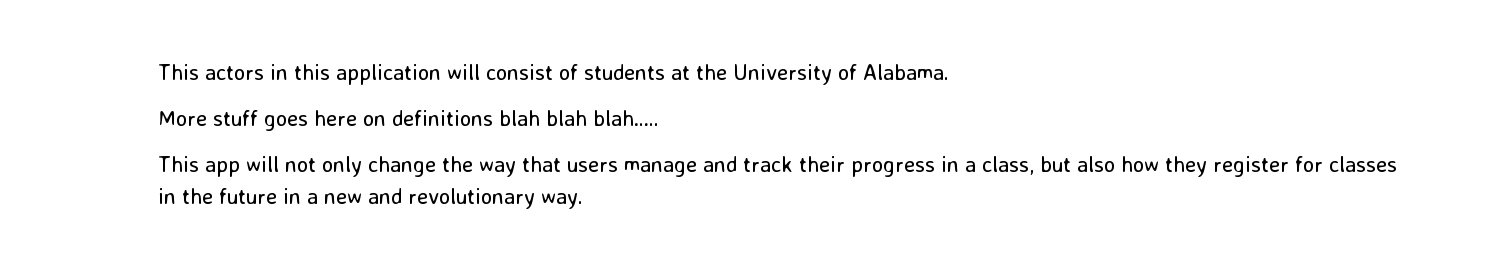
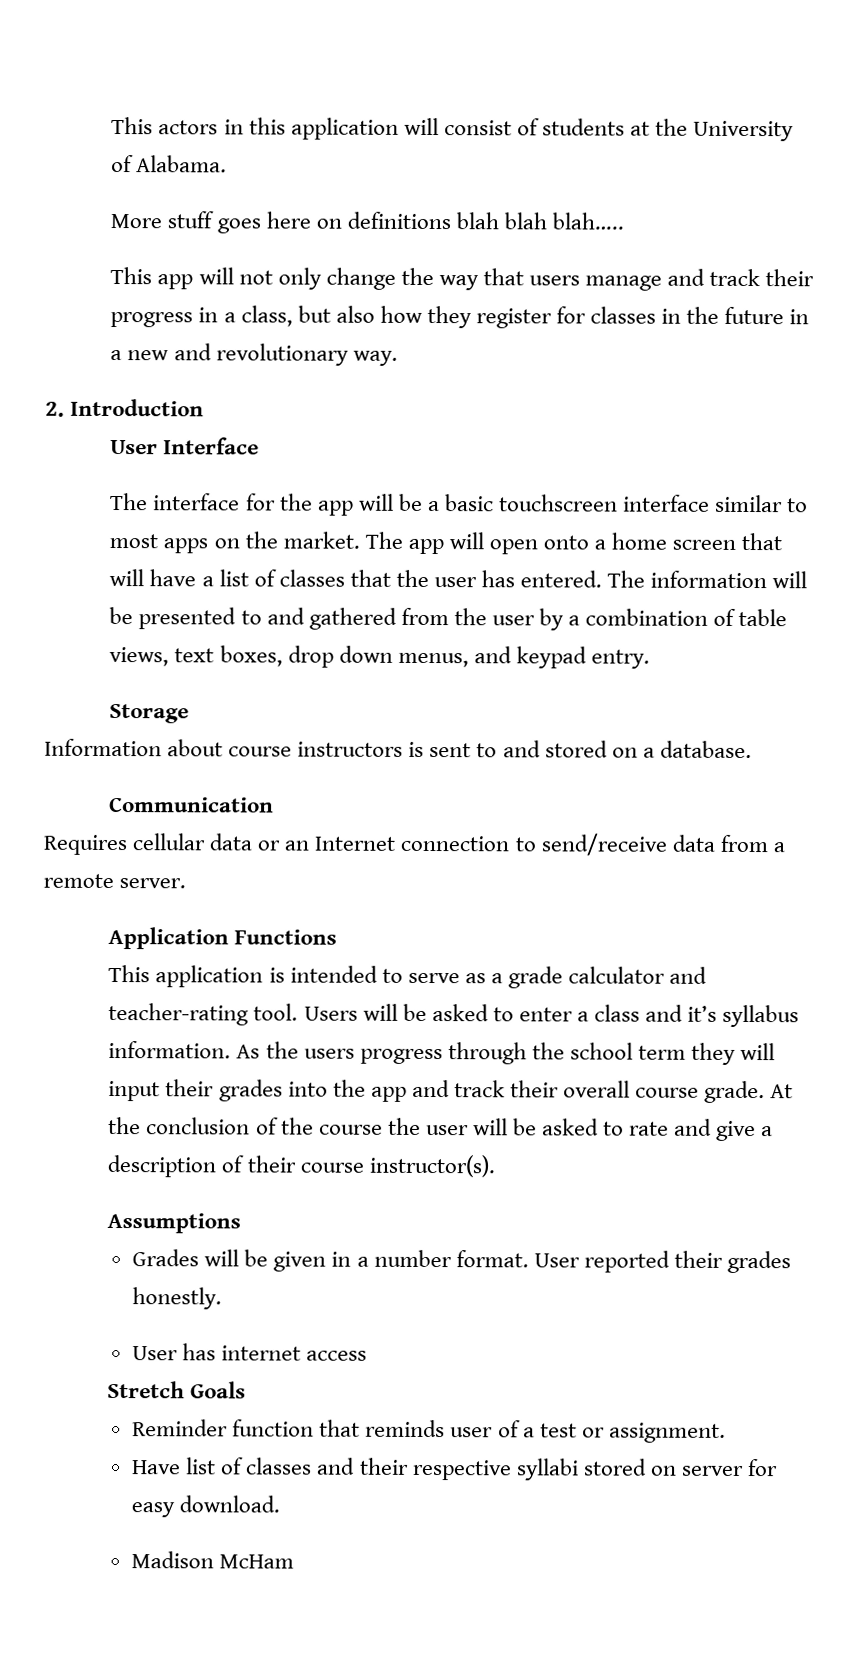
(583, 201) none -> [45,398,205,417] [110,437,260,455] [110,492,809,516] [109,531,783,555] [109,568,808,589] [109,606,788,631] [109,645,650,669] [109,703,190,724] [44,738,752,759] [109,796,275,813] [43,833,785,856] [43,873,187,889] [108,926,338,950] [108,964,708,989] [108,1002,800,1028] [108,1040,776,1065] [108,1079,794,1104] [108,1116,774,1142] [107,1154,495,1178] [107,1212,242,1234] [132,1249,791,1274] [132,1287,223,1310] [132,1343,368,1361] [107,1380,247,1399] [132,1419,726,1443] [131,1457,778,1481] [131,1495,281,1518] [131,1551,295,1569] // 2. Introduction // User Interface // The interface for the app will be a basic touchscreen interface similar to most apps on the market. The app will open onto a home screen that will have a list of classes that the user has entered. The information will be presented to and gathered from the user by a combination of table views, text boxes, drop down menus, and keypad entry. // Storage // Information about course instructors is sent to and stored on a database. // Communication // Requires cellular data or an Internet connection to send/receive data from a remote server. // Application Functions // This application is intended to serve as a grade calculator and teacher-rating tool. Users will be asked to enter a class and it’s syllabus information. As the users progress through the school term they will input their grades into the app and track their overall course grade. At the conclusion of the course the user will be asked to rate and give a description of their course instructor(s). // Assumptions // Grades will be given in a number format. User reported their grades honestly. // User has internet access // Stretch Goals // Reminder function that reminds user of a test or assignment. // Have list of classes and their respective syllabi stored on server for easy download. // Madison McHam

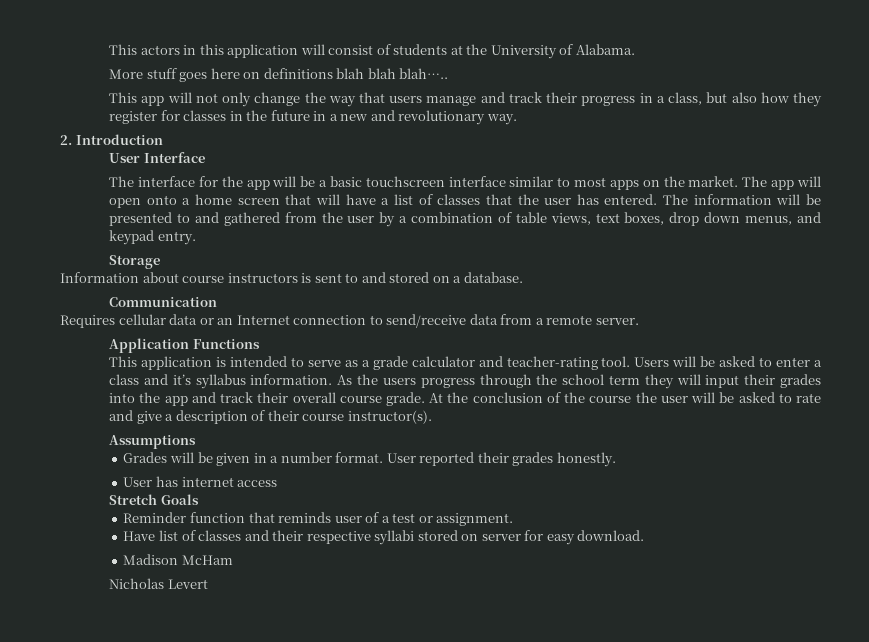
(295, 1561) none -> [109,578,208,589] // Nicholas Levert

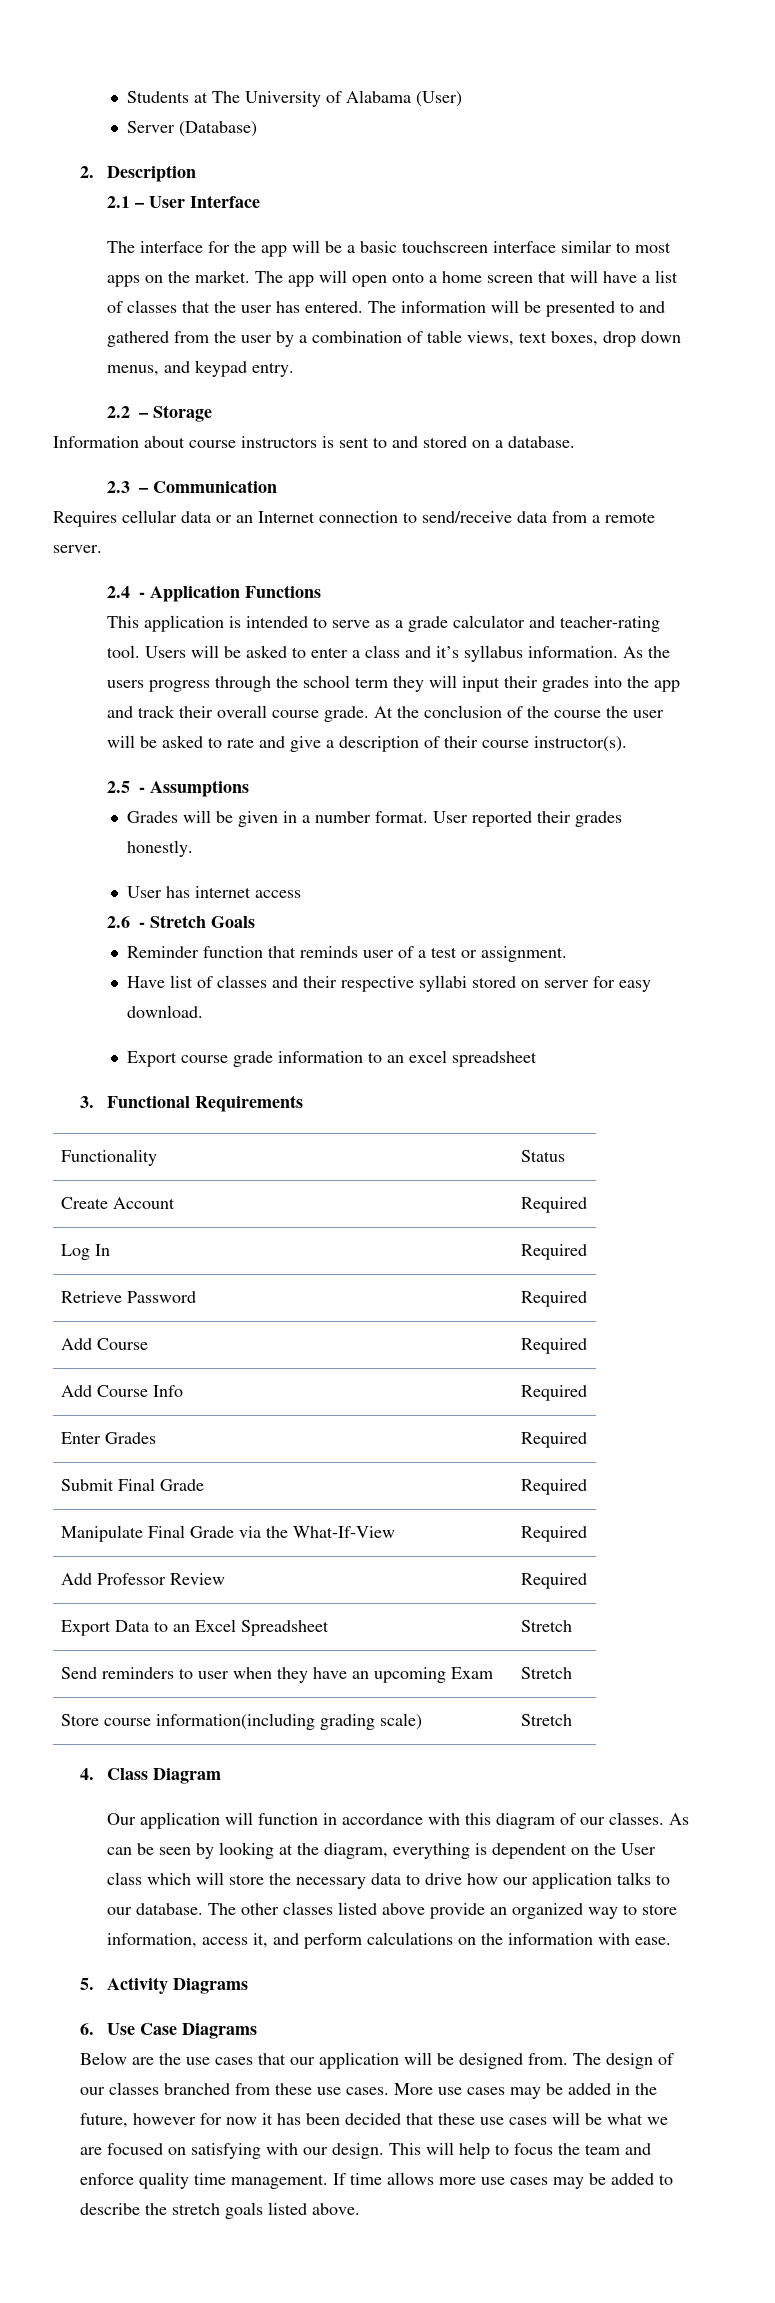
[109,44,635,59] [109,68,449,82] [109,92,822,107] [109,110,517,125] [60,134,163,145] This actors in this application will consist of students at the University of Alabama. // More stuff goes here on definitions blah blah blah….. // This app will not only change the way that users manage and track their progress in a class, but also how they register for classes in the future in a new and revolutionary way. // 2. Introduction // -> [127,90,463,107] [127,121,258,137] [80,165,197,182] [107,196,145,208] Students at The University of Alabama (User) // Server (Database) // 2. Description // 2.1 –
(196, 238) none -> [107,406,149,418] 2.2 –
(523, 277) none -> [107,481,149,493] 2.3 –
(639, 321) none -> [107,586,146,598] 2.4 -
(432, 417) none -> [107,781,146,793] 2.5 -
(278, 483) none -> [107,916,146,928] 2.6 -
[123,554,233,565] [109,578,208,589] Madison McHam // Nicholas Levert -> [127,1050,538,1067] [80,1095,304,1112] [60,1149,157,1166] [520,1150,565,1162] [60,1197,175,1209] [520,1197,587,1213] [60,1244,110,1260] [520,1244,587,1260] [60,1291,196,1303] [520,1291,587,1307] [60,1338,148,1350] [520,1338,587,1354] [60,1385,183,1397] [520,1385,587,1401] [60,1432,156,1444] [520,1432,587,1448] [60,1478,204,1491] [520,1479,587,1495] [60,1525,395,1542] [520,1526,587,1542] [60,1573,225,1585] [520,1573,587,1589] [60,1619,329,1636] [520,1620,572,1632] [60,1667,493,1683] [520,1667,572,1679] [60,1713,422,1730] [520,1714,572,1726] [80,1768,222,1784] [107,1812,690,1829] [107,1842,657,1859] [107,1872,671,1889] [107,1902,678,1919] [107,1932,672,1949] [80,1977,249,1994] [80,2023,258,2039] [80,2052,675,2069] [80,2082,658,2099] [80,2112,669,2128] [80,2142,652,2159] [80,2172,674,2189] [80,2202,361,2219] Export course grade information to an excel spreadsheet // 3. Functional Requirements // Functionality | Status // Create Account | Required // Log In | Required // Retrieve Password | Required // Add Course | Required // Add Course Info | Required // Enter Grades | Required // Submit Final Grade | Required // Manipulate Final Grade via the What-If-View | Required // Add Professor Review | Required // Export Data to an Excel Spreadsheet | Stretch // Send reminders to user when they have an upcoming Exam | Stretch // Store course information(including grading scale) | Stretch // 4. Class Diagram // Our application will function in accordance with this diagram of our classes. As can be seen by looking at the diagram, everything is dependent on the User class which will store the necessary data to drive how our application talks to our database. The other classes listed above provide an organized way to store information, access it, and perform calculations on the information with ease. // 5. Activity Diagrams // 6. Use Case Diagrams // Below are the use cases that our application will be designed from. The design of our classes branched from these use cases. More use cases may be added in the future, however for now it has been decided that these use cases will be what we are focused on satisfying with our design. This will help to focus the team and enforce quality time management. If time allows more use cases may be added to describe the stretch goals listed above.

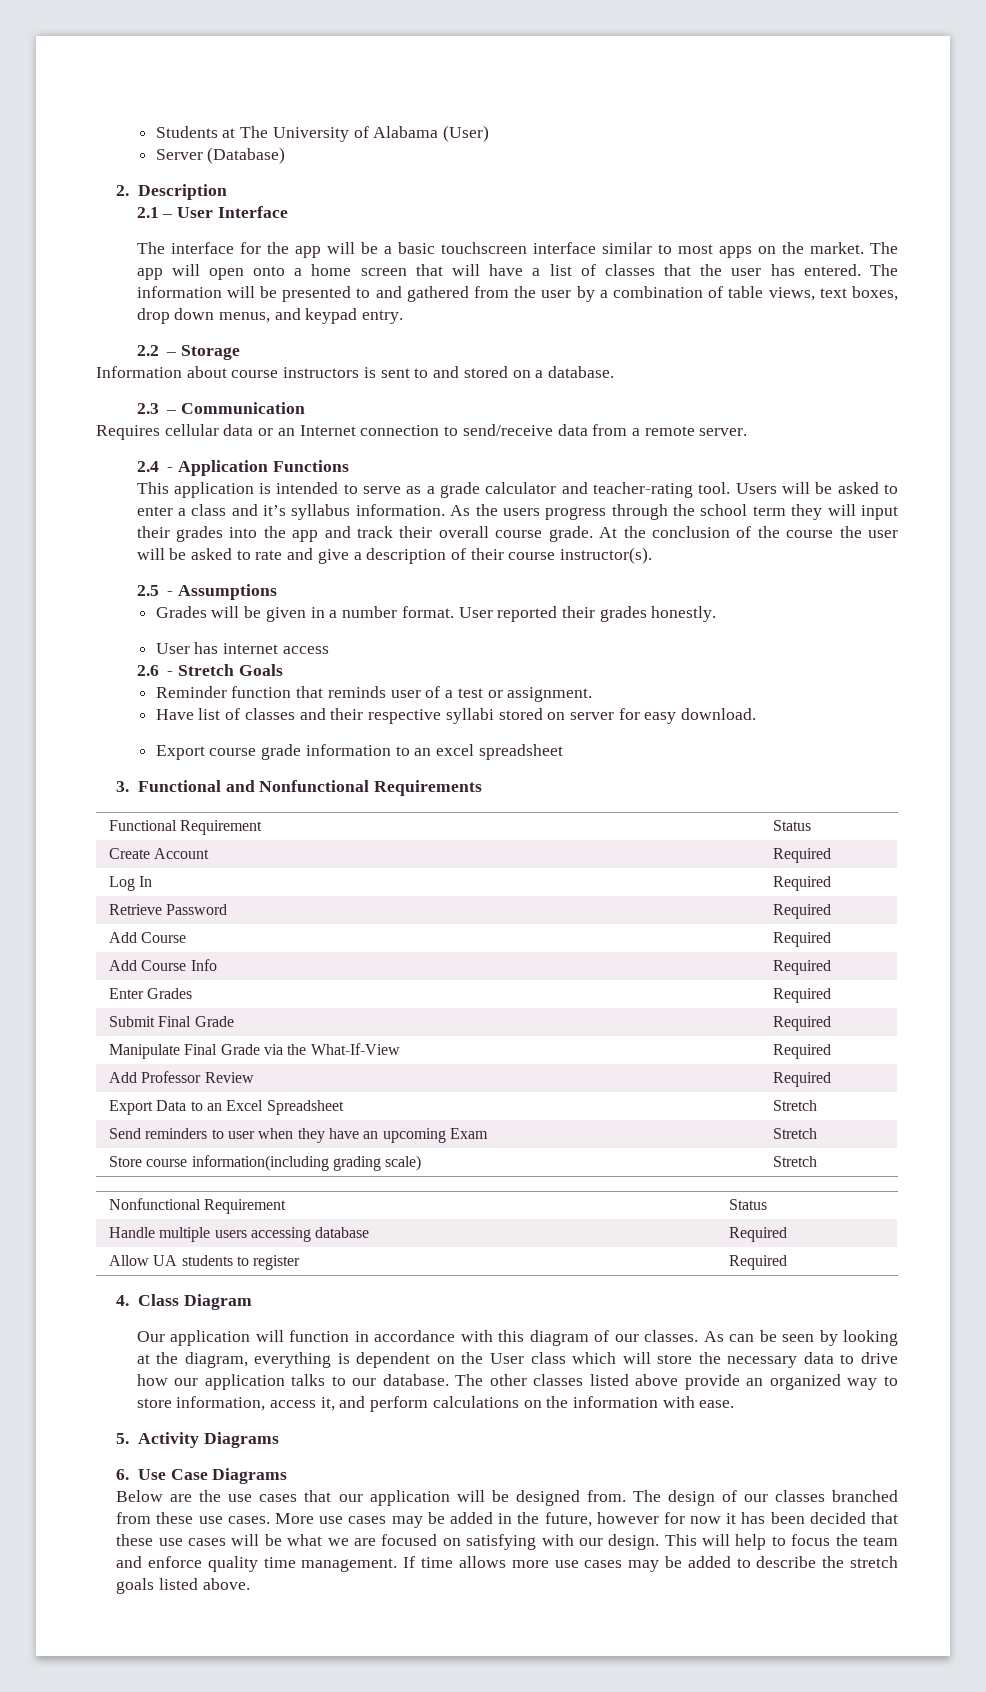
(191, 1101) none -> [225,780,370,792] and Nonfunctional
[60,1149,157,1166] Functionality -> [109,820,263,835] Functional Requirement
(572, 1720) none -> [109,1198,287,1214] [729,1199,768,1210] [109,1227,370,1242] [729,1227,788,1242] [109,1255,301,1270] [729,1255,788,1270] // Nonfunctional Requirement | Status // Handle multiple users accessing database | Required // Allow UA students to register | Required

